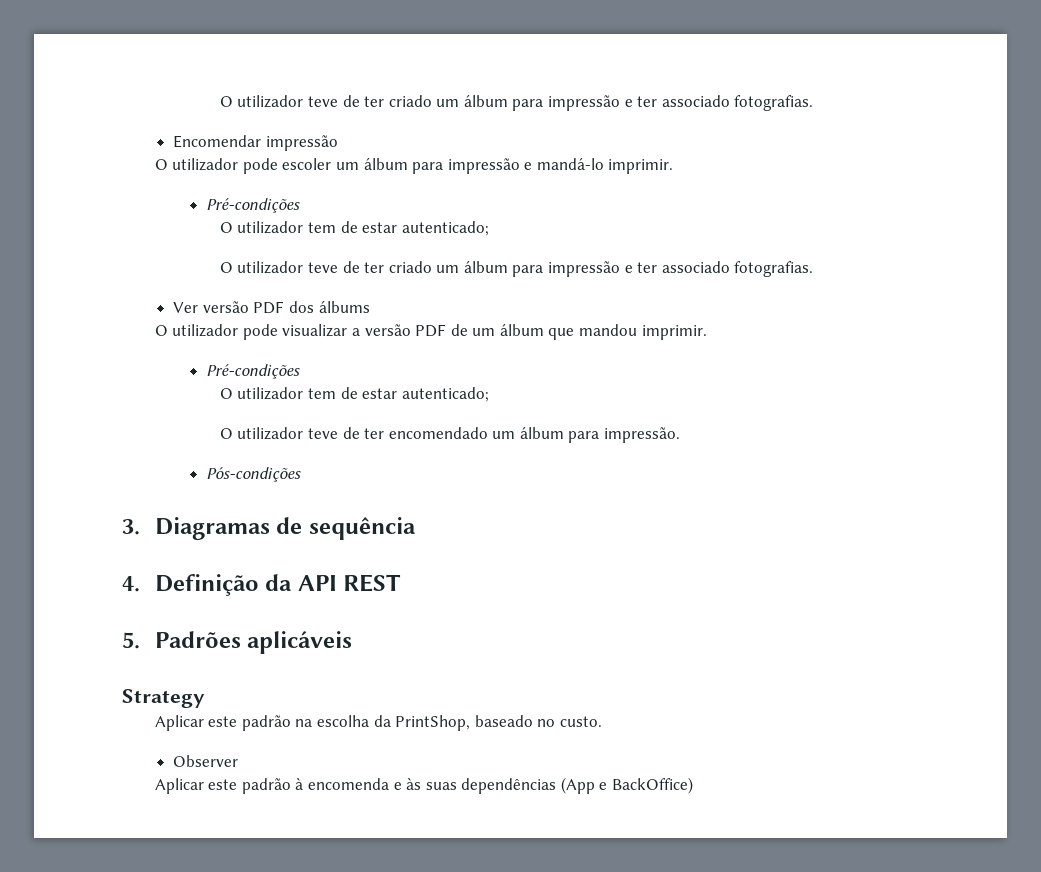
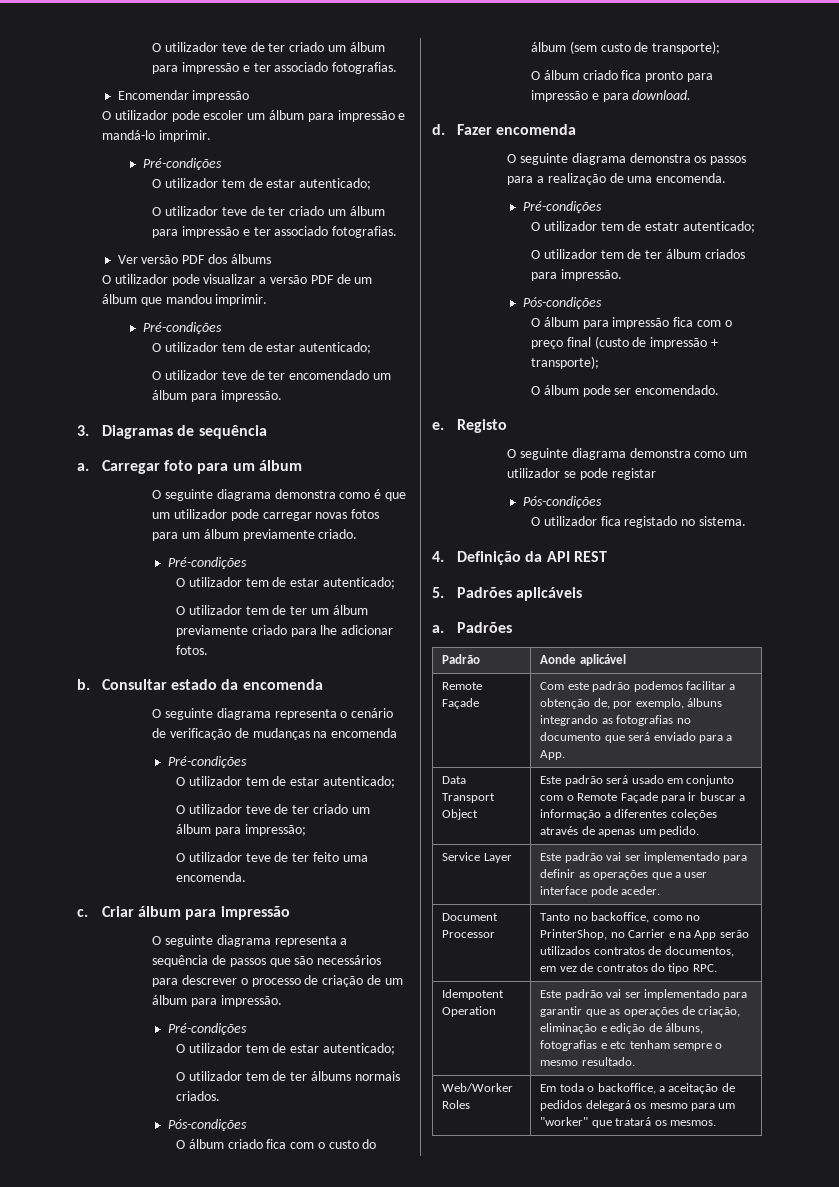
[205,467,301,482] // Pós-condições -> (282, 396) none
(416, 528) none -> [77,460,302,474] [152,489,406,501] [152,509,380,521] [152,529,358,541] [167,557,247,569] [176,577,395,589] [176,605,368,615] [176,625,394,637] [176,645,208,655] [77,679,323,690] [152,708,394,720] [152,728,398,740] [167,756,247,768] [176,776,395,788] [176,804,370,814] [176,824,306,836] [176,852,368,862] [176,872,246,882] [77,906,290,920] [152,935,348,947] [152,955,382,967] [152,975,403,987] [152,995,282,1007] [167,1023,247,1035] [176,1043,395,1055] [176,1071,400,1081] [176,1091,220,1101] [167,1119,247,1131] [176,1139,377,1149] [531,41,721,54] [531,70,713,82] [531,90,692,102] [432,124,577,135] [507,153,747,165] [507,173,727,185] [522,201,602,213] [531,221,755,233] [531,249,745,259] [531,269,622,281] [522,297,602,309] [531,317,732,329] [531,336,718,349] [531,356,599,369] [531,385,720,397] [432,419,508,433] [507,448,748,460] [507,468,656,480] [522,496,602,508] [531,516,746,528] // a. Carregar foto para um álbum // O seguinte diagrama demonstra como é que um utilizador pode carregar novas fotos para um álbum previamente criado. // Pré-condições // O utilizador tem de estar autenticado; // O utilizador tem de ter um álbum previamente criado para lhe adicionar fotos. // b. Consultar estado da encomenda // O seguinte diagrama representa o cenário de verificação de mudanças na encomenda // Pré-condições // O utilizador tem de estar autenticado; // O utilizador teve de ter criado um álbum para impressão; // O utilizador teve de ter feito uma encomenda. // c. Criar álbum para impressão // O seguinte diagrama representa a sequência de passos que são necessários para descrever o processo de criação de um álbum para impressão. // Pré-condições // O utilizador tem de estar autenticado; // O utilizador tem de ter álbums normais criados. // Pós-condições // O álbum criado fica com o custo do álbum (sem custo de transporte); // O álbum criado fica pronto para impressão e para download. // d. Fazer encomenda // O seguinte diagrama demonstra os passos para a realização de uma encomenda. // Pré-condições // O utilizador tem de estatr autenticado; // O utilizador tem de ter álbum criados para impressão. // Pós-condições // O álbum para impressão fica com o preço final (custo de impressão + transporte); // O álbum pode ser encomendado. // e. Registo // O seguinte diagrama demonstra como um utilizador se pode registar // Pós-condições // O utilizador fica registado no sistema.
[122,689,205,708] [154,715,602,731] [173,755,239,767] [154,777,694,794] Strategy // Aplicar este padrão na escolha da PrintShop, baseado no custo. // Observer // Aplicar este padrão à encomenda e às suas dependências (App e BackOffice) -> [432,622,513,633] [442,654,481,664] [540,654,626,666] [442,682,483,690] [442,698,480,709] [540,681,736,692] [540,698,722,709] [540,715,691,726] [540,732,733,743] [540,750,566,760] [442,776,467,784] [442,793,496,803] [442,809,479,820] [540,775,735,786] [540,792,746,803] [540,809,717,820] [540,826,699,837] [442,852,512,863] [540,852,748,863] [540,869,708,880] [540,886,661,897] [442,913,499,921] [442,930,496,938] [540,912,700,923] [540,929,749,940] [540,946,734,957] [540,963,717,974] [442,989,505,1000] [442,1006,497,1017] [540,989,748,1000] [540,1006,741,1017] [540,1023,703,1034] [540,1040,723,1051] [540,1057,635,1066] [442,1083,514,1092] [442,1100,471,1109] [540,1083,735,1094] [540,1100,736,1111] [540,1117,716,1128] a. Padrões // Padrão | Aonde aplicável // Remote Façade | Com este padrão podemos facilitar a obtenção de, por exemplo, álbuns integrando as fotografias no documento que será enviado para a App. // Data Transport Object | Este padrão será usado em conjunto com o Remote Façade para ir buscar a informação a diferentes coleções através de apenas um pedido. // Service Layer | Este padrão vai ser implementado para definir as operações que a user interface pode aceder. // Document Processor | Tanto no backoffice, como no PrinterShop, no Carrier e na App serão utilizados contratos de documentos, em vez de contratos do tipo RPC. // Idempotent Operation | Este padrão vai ser implementado para garantir que as operações de criação, eliminação e edição de álbuns, fotografias e etc tenham sempre o mesmo resultado. // Web/Worker Roles | Em toda o backoffice, a aceitação de pedidos delegará os mesmo para um "worker" que tratará os mesmos.

